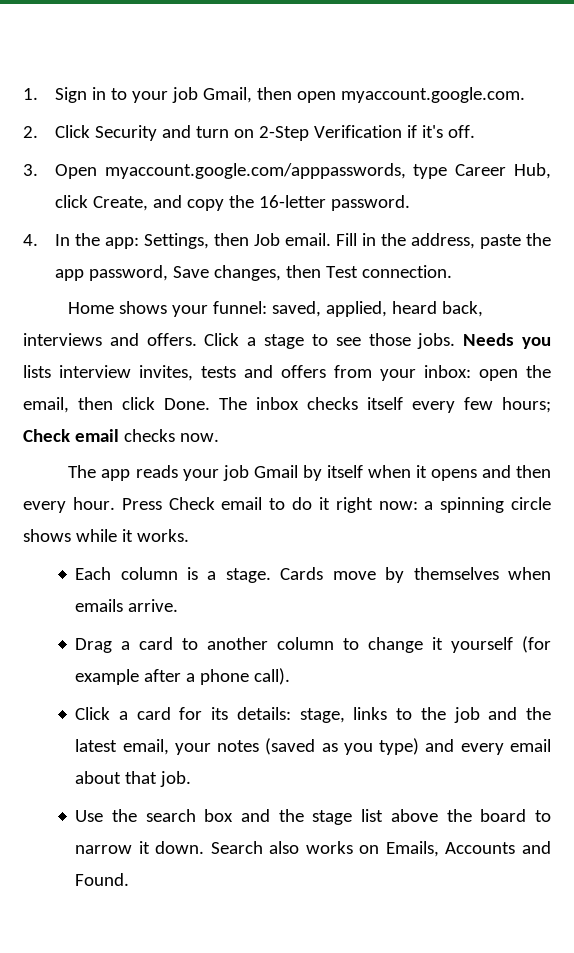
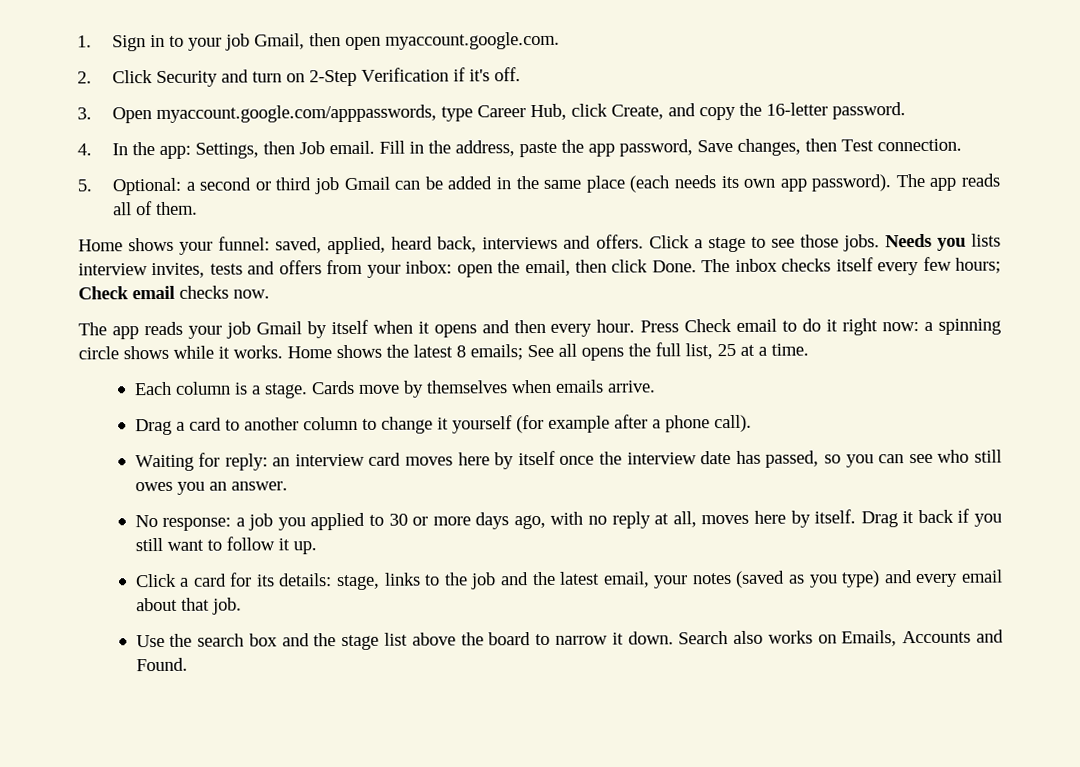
(452, 271) none -> [77,173,1001,196] [113,201,199,216] // 5. Optional: a second or third job Gmail can be added in the same place (each needs its own app password). The app reads all of them.
(189, 535) none -> [287,342,809,361] Home shows the latest 8 emails; See all opens the full list, 25 at a time.
(291, 676) none -> [134,449,1003,472] [134,481,288,495] [134,508,1003,531] [134,536,317,555] // Waiting for reply: an interview card moves here by itself once the interview date has passed, so you can see who still owes you an answer. // No response: a job you applied to 30 or more days ago, with no reply at all, moves here by itself. Drag it back if you still want to follow it up.

